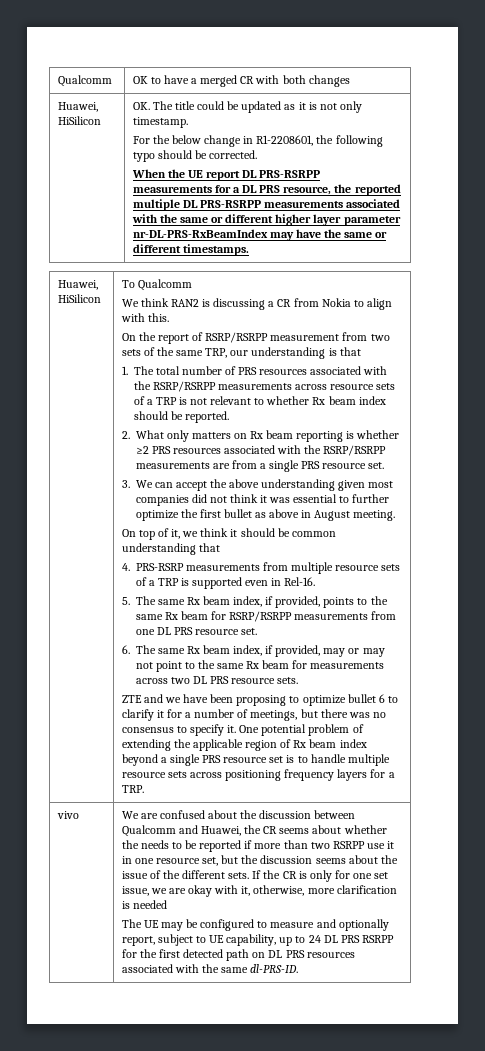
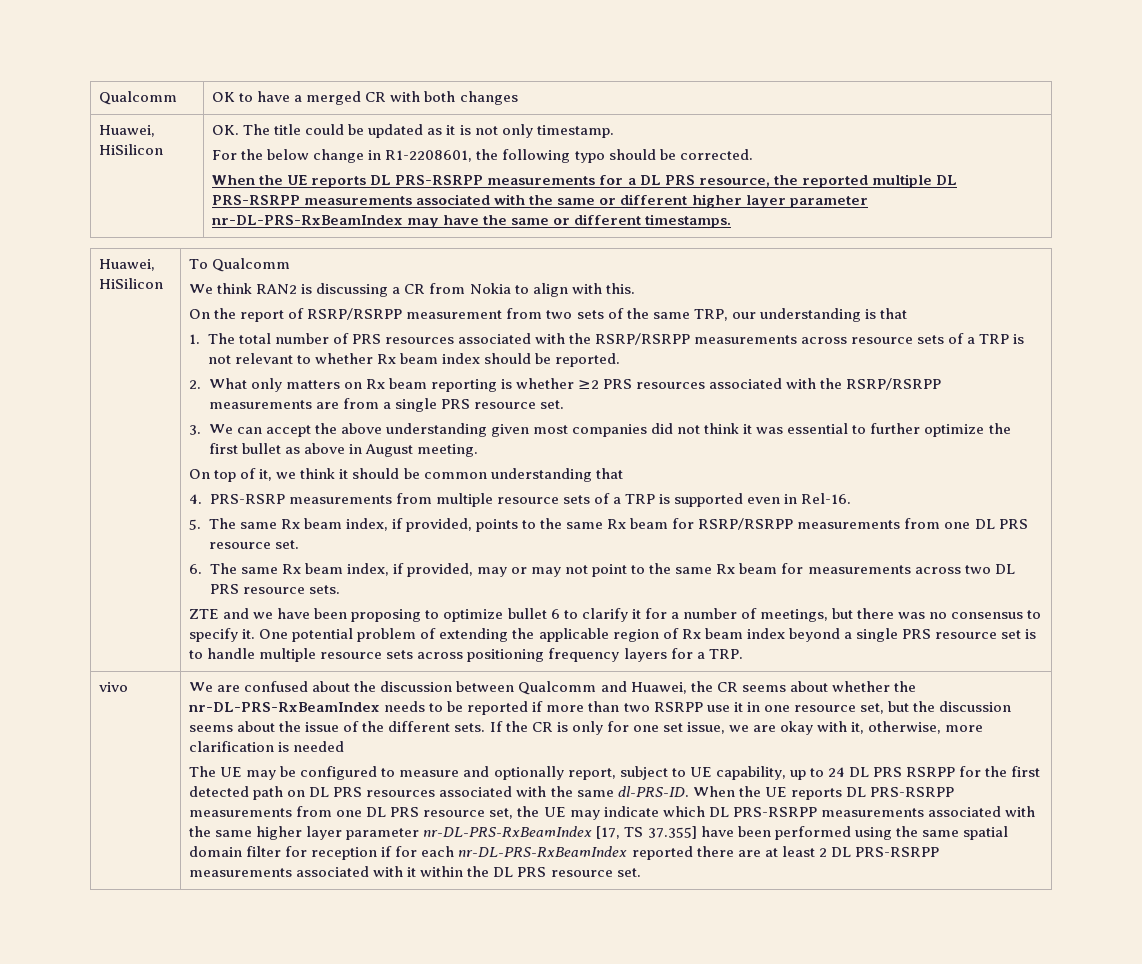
[206,171,241,181] report -> [311,176,367,188] reports
(139, 844) none -> [189,702,381,712] nr-DL-PRS-RxBeamIndex
(299, 968) none -> [692,786,954,800] [189,806,1035,820] [189,826,1008,840] [189,846,939,860] [189,866,641,877] When the UE reports DL PRS-RSRPP measurements from one DL PRS resource set, the UE may indicate which DL PRS-RSRPP measurements associated with the same higher layer parameter nr-DL-PRS-RxBeamIndex [17, TS 37.355] have been performed using the same spatial domain filter for reception if for each nr-DL-PRS-RxBeamIndex reported there are at least 2 DL PRS-RSRPP measurements associated with it within the DL PRS resource set.

